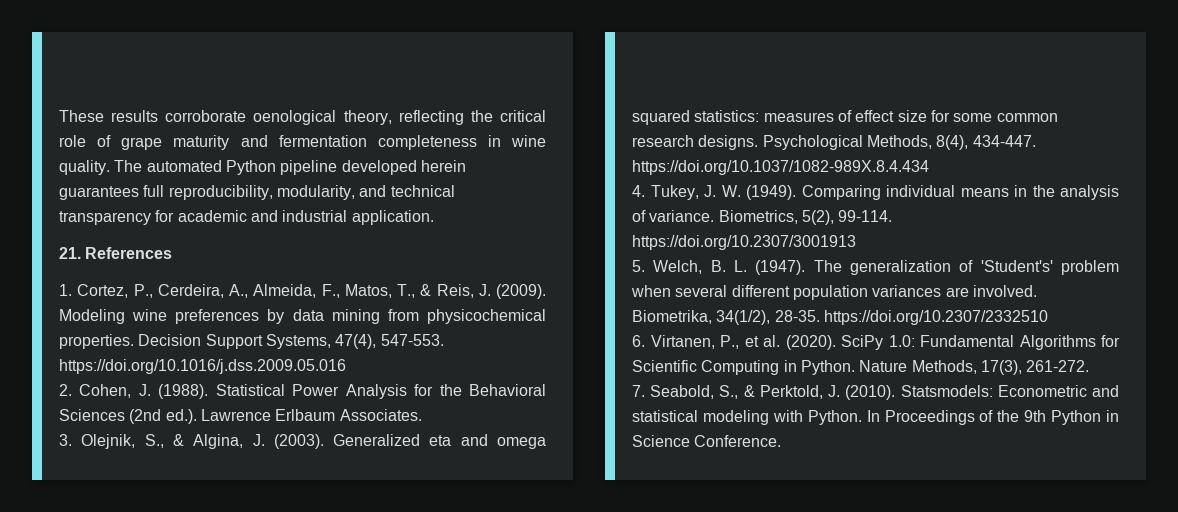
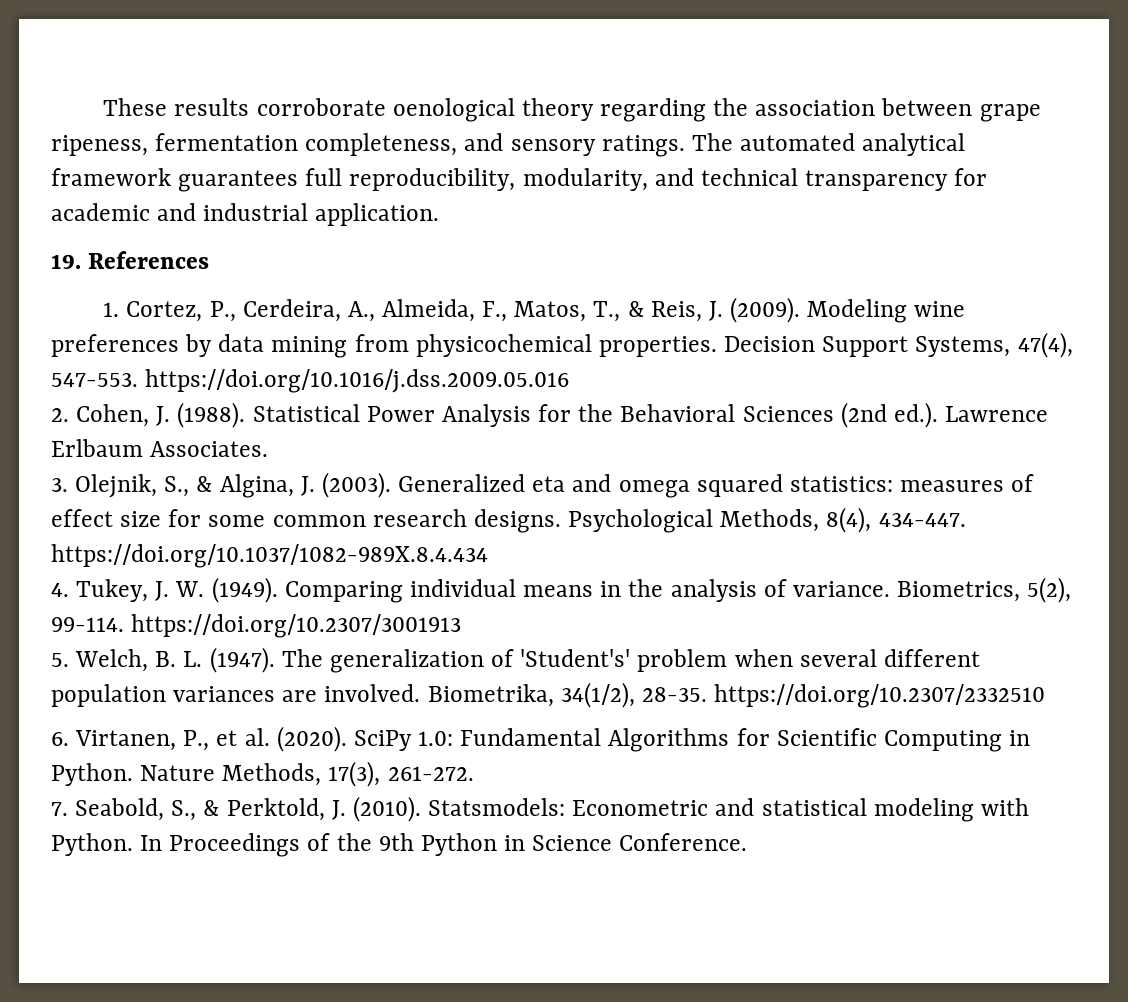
[343,110,547,125] [59,135,546,150] [59,160,466,175] theory, reflecting the critical role of grape maturity and fermentation completeness in wine quality. The automated Python pipeline developed herein -> [521,98,1041,122] [51,133,966,157] [51,168,171,186] theory regarding the association between grape ripeness, fermentation completeness, and sensory ratings. The automated analytical framework
[59,247,81,259] 21. -> [51,254,81,269] 19.

